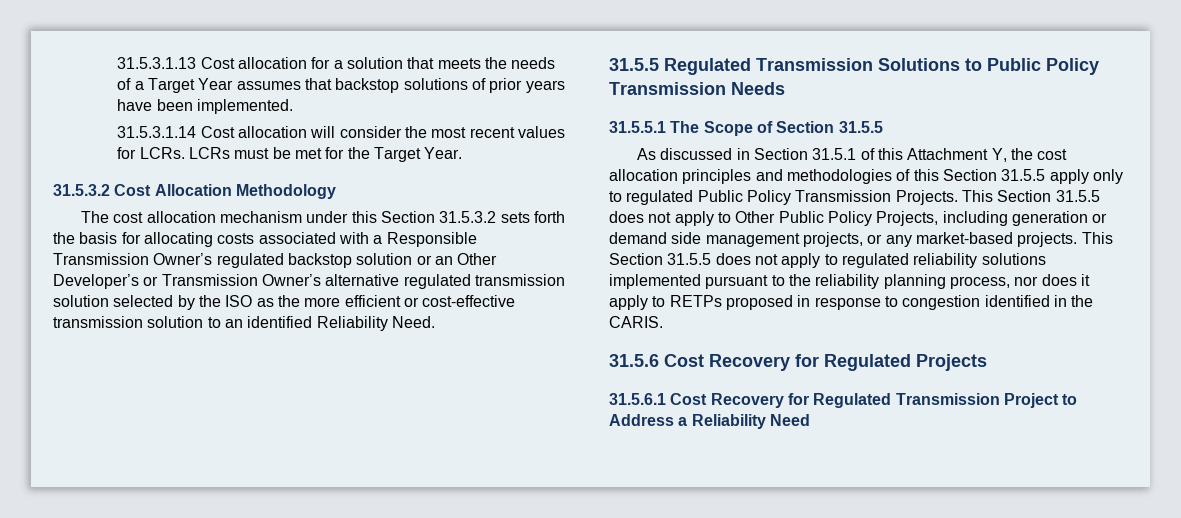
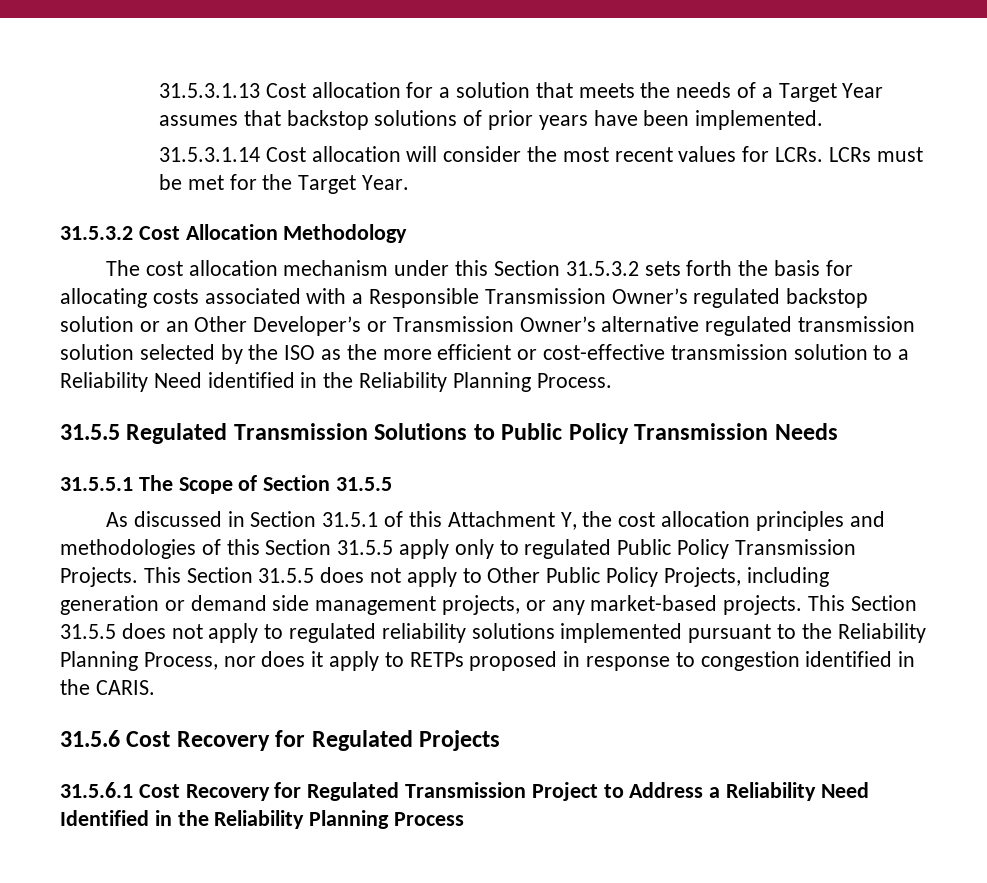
[224,316,435,331] an identified Reliability Need. -> [898,349,910,360] [60,372,612,392] a Reliability Need identified in the Reliability Planning Process.
[815,274,1010,289] reliability planning process, -> [837,623,926,643] [60,651,218,671] Reliability Planning Process,
(810, 420) none -> [60,810,465,829] Identified in the Reliability Planning Process

